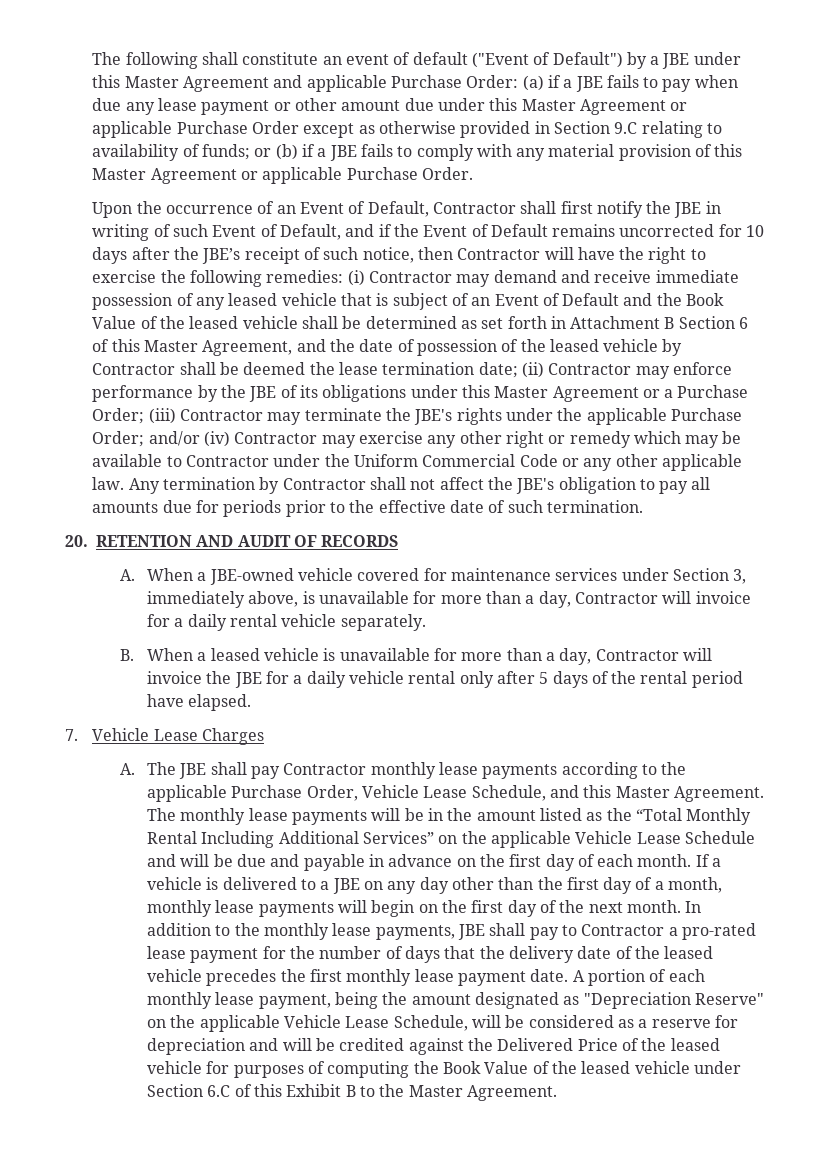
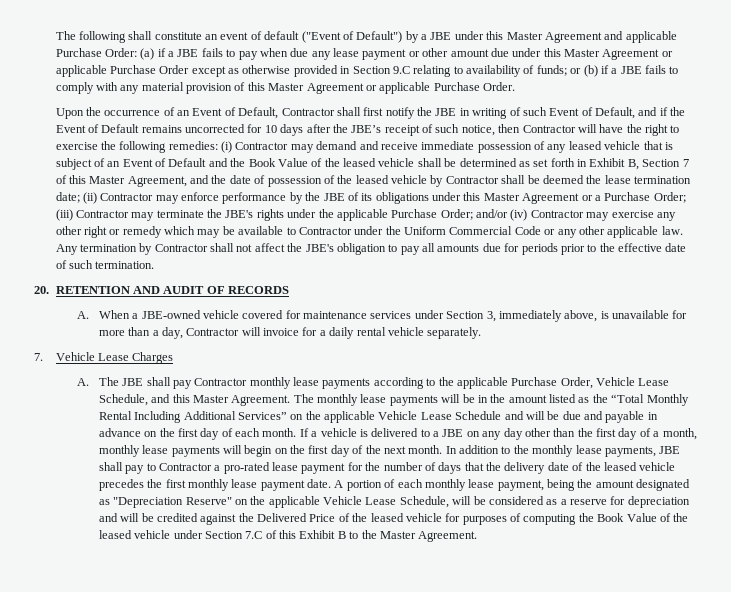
[570,316,749,329] Attachment B Section 6 -> [589,158,689,170] Exhibit B, Section 7
[119,648,712,665] [146,671,743,688] [146,694,252,711] // B. When a leased vehicle is unavailable for more than a day, Contractor will invoice the JBE for a daily vehicle rental only after 5 days of the rental period have elapsed. -> (482, 333) none
[207,1085,231,1097] 6.C -> [245,531,263,539] 7.C

